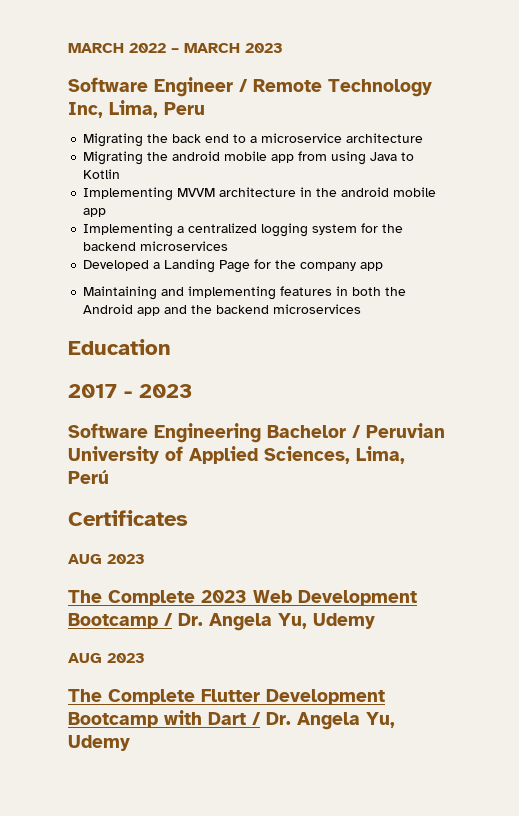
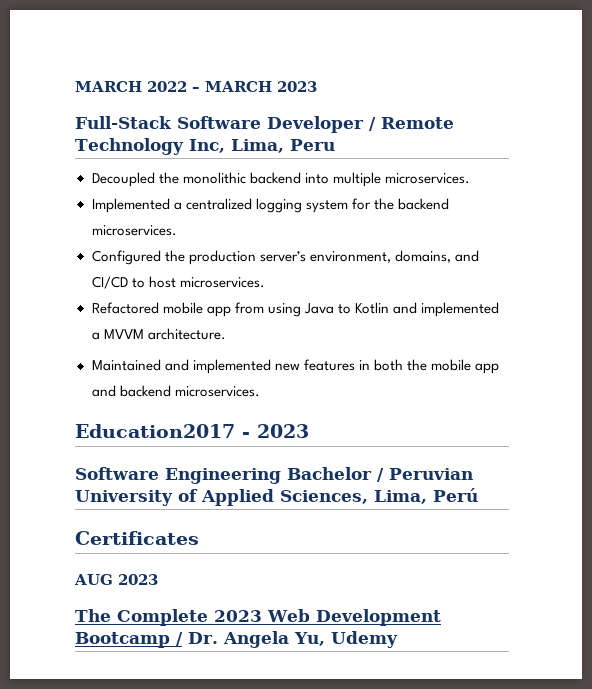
[68,77,233,97] Software Engineer -> [75,116,364,133] Full-Stack Software Developer
[83,133,424,147] [83,151,221,165] Migrating the back end to a microservice architecture // Migrating the android -> [91,172,470,187] [91,198,449,213] [91,225,177,236] [91,250,479,265] [91,276,265,289] [91,302,159,314] Decoupled the monolithic backend into multiple microservices. // Implemented a centralized logging system for the backend microservices. // Configured the production server’s environment, domains, and CI/CD to host microservices. // Refactored
[83,187,437,201] [83,208,107,217] [83,223,404,237] [83,241,229,251] [83,259,384,273] [83,286,277,300] // Implementing MVVM architecture in the android mobile app // Implementing a centralized logging system for the backend microservices // Developed a Landing Page for the company app // Maintaining and implementing -> [392,302,499,317] [91,328,226,340] [91,359,300,374] and implemented a MVVM architecture. // Maintained and implemented new
[83,304,134,314] Android -> [430,359,471,371] mobile
[191,304,362,314] [68,339,171,355] [68,384,117,398] the backend microservices // Education // 2017 -> [119,385,260,397] [75,424,235,438] backend microservices. // Education2017
[68,653,145,663] [68,689,385,705] [68,710,395,730] [68,735,130,751] // AUG 2023 // The Complete Flutter Development Bootcamp with Dart / Dr. Angela Yu, Udemy -> (398, 639) none

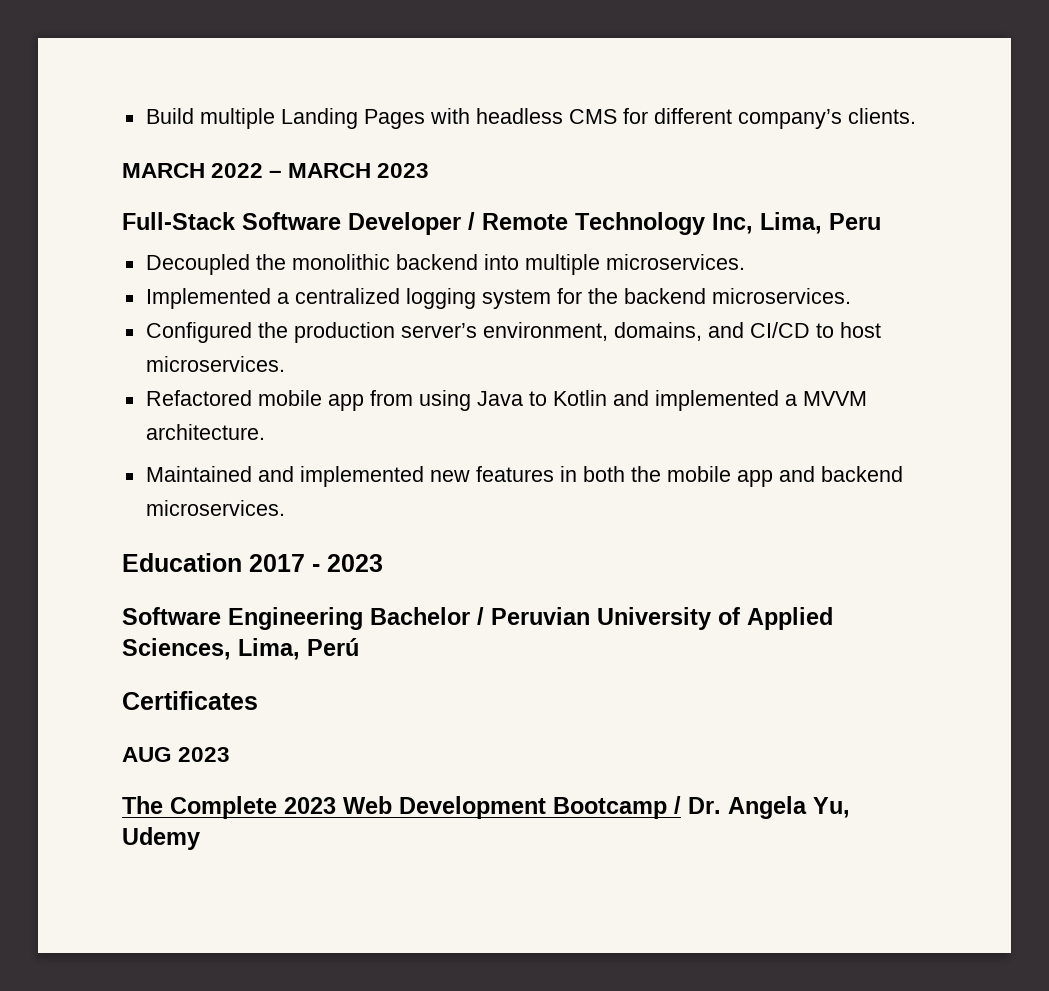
(75, 86) none -> [145,108,916,129] Build multiple Landing Pages with headless CMS for different company’s clients. //
[75,424,235,438] Education2017 -> [122,553,305,572] Education 2017

